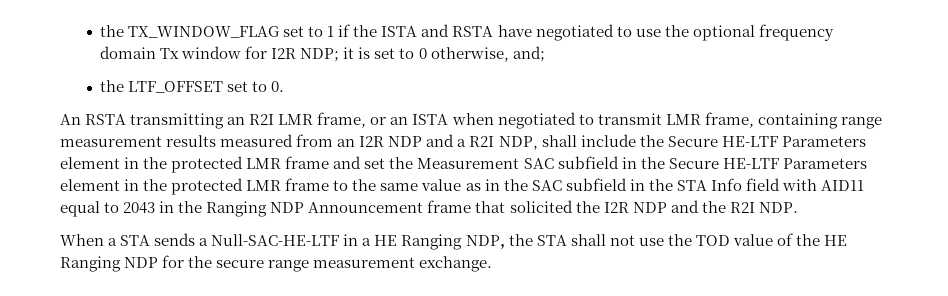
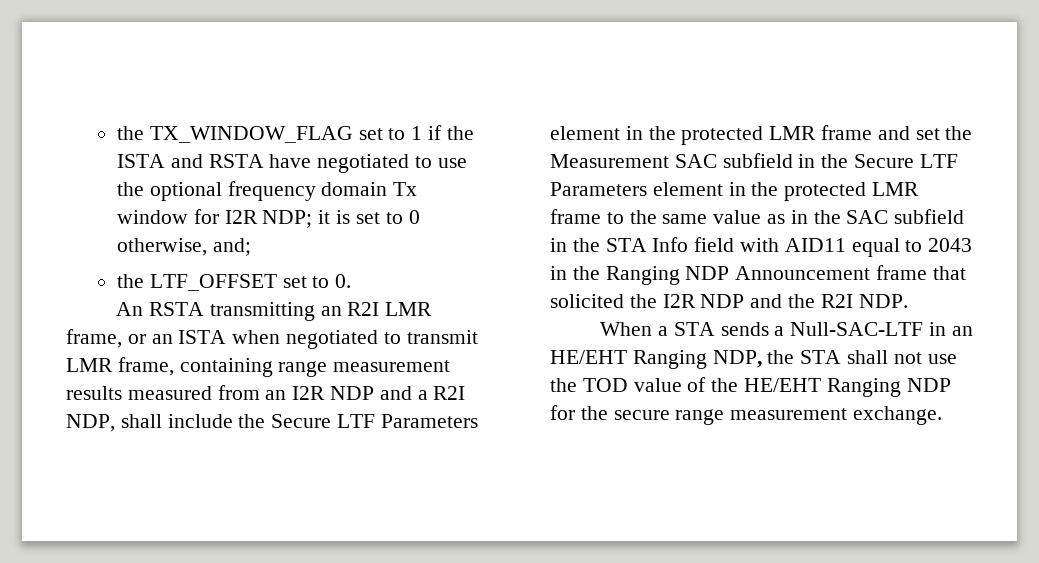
[721,136,778,147] HE-LTF -> [337,414,376,428] LTF
[722,158,779,169] HE-LTF -> [919,154,958,168] LTF
[211,234,398,246] Null-SAC-HE-LTF in a HE -> [790,322,973,336] [550,350,627,364] Null-SAC-LTF in an HE/EHT
[824,235,848,246] HE -> [744,378,822,392] HE/EHT

